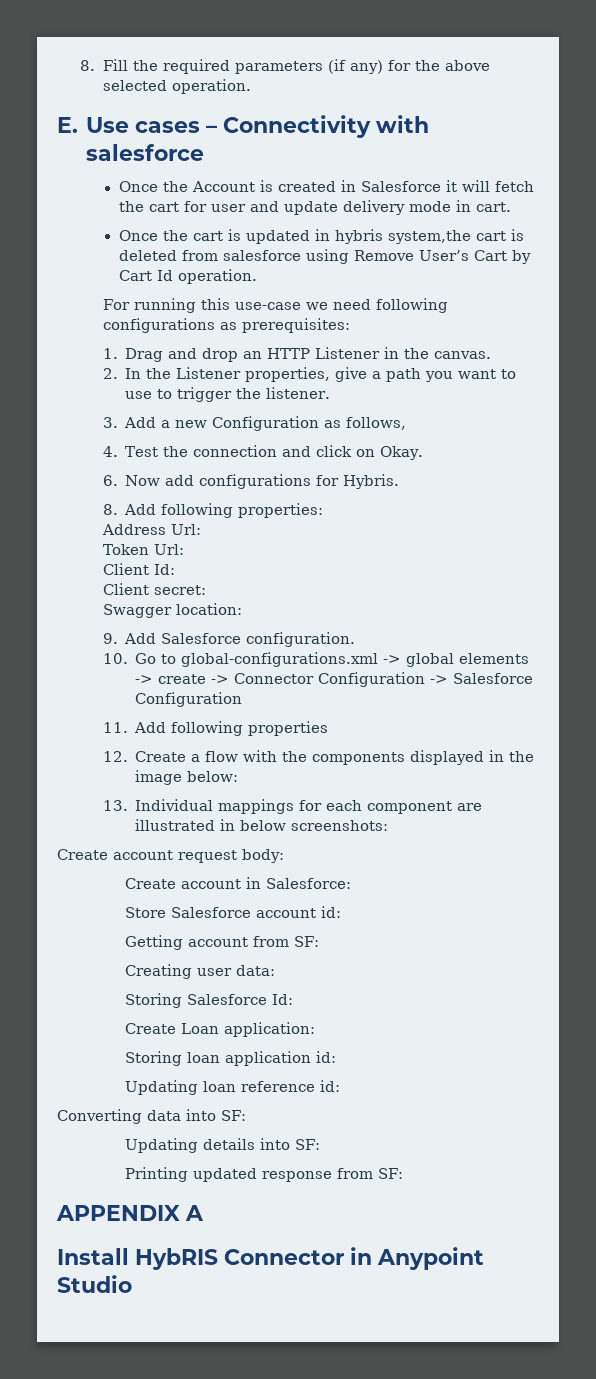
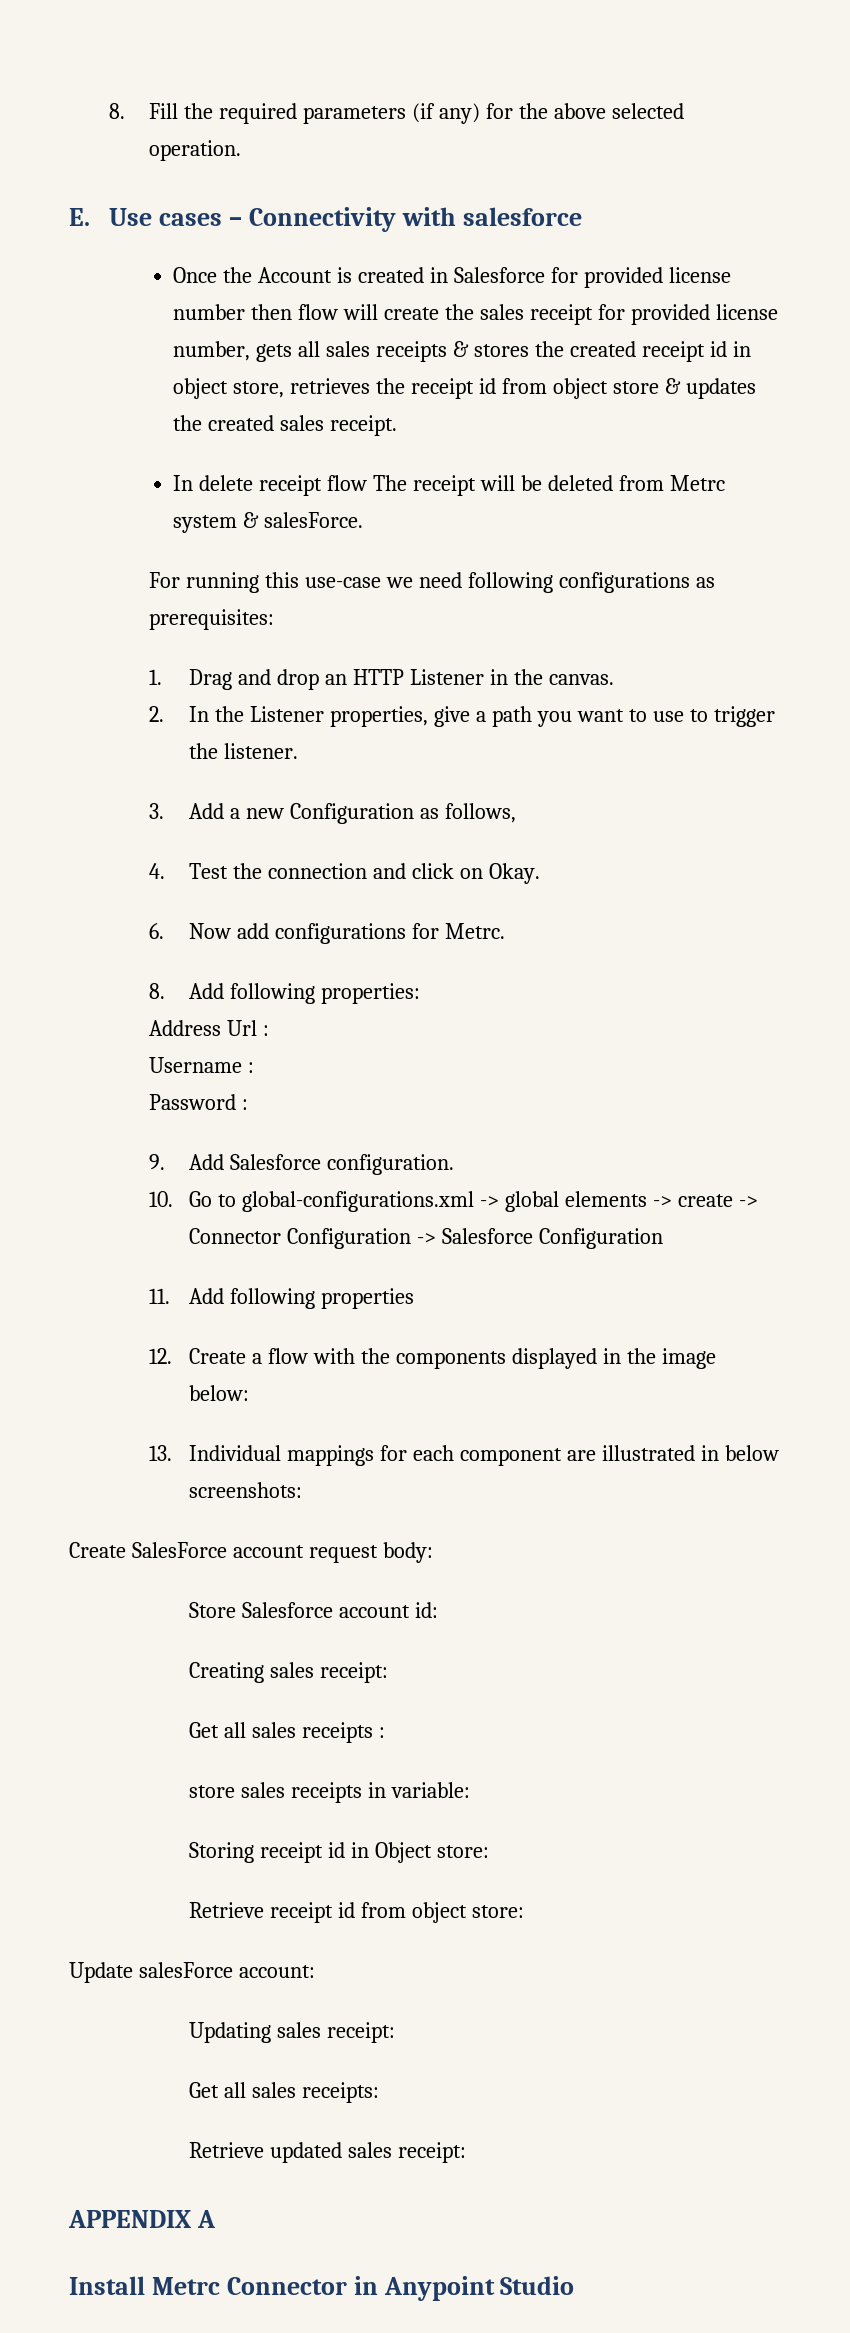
[445,180,534,192] [118,200,511,215] [118,229,524,244] [118,249,531,264] [118,269,257,284] it will fetch the cart for user and update delivery mode in cart. // Once the cart is updated in hybris system,the cart is deleted from salesforce using Remove User’s Cart by Cart Id operation. -> [551,267,731,288] [173,304,778,325] [173,341,751,362] [173,378,756,399] [173,415,398,436] [173,475,725,496] [173,512,364,533] for provided license number then flow will create the sales receipt for provided license number, gets all sales receipts & stores the created receipt id in object store, retrieves the receipt id from object store & updates the created sales receipt. // In delete receipt flow The receipt will be deleted from Metrc system & salesForce.
[343,474,400,489] Hybris. -> [445,923,506,939] Metrc.
[170,524,201,535] [102,544,185,555] [102,563,175,575] [102,583,206,595] [102,603,242,618] Url: // Token Url: // Client Id: // Client secret: // Swagger location: -> [227,1020,270,1036] [149,1057,255,1073] [149,1094,249,1110] Url : // Username : // Password :
(108, 854) none -> [131,1542,227,1558] SalesForce
[125,877,352,889] // Create account in Salesforce: -> (433, 1552) none
[125,935,320,950] [125,964,276,979] [125,993,294,1008] [125,1022,316,1037] [125,1051,337,1066] [125,1080,341,1095] [57,1109,246,1124] [125,1138,321,1153] [125,1167,404,1182] Getting account from SF: // Creating user data: // Storing Salesforce Id: // Create Loan application: // Storing loan application id: // Updating loan reference id: // Converting data into SF: // Updating details into SF: // Printing updated response from SF: -> [189,1662,389,1683] [189,1722,386,1743] [189,1782,471,1803] [189,1842,490,1863] [189,1902,525,1923] [69,1962,315,1983] [189,2022,396,2043] [189,2082,380,2103] [189,2142,467,2163] Creating sales receipt: // Get all sales receipts : // store sales receipts in variable: // Storing receipt id in Object store: // Retrieve receipt id from object store: // Update salesForce account: // Updating sales receipt: // Get all sales receipts: // Retrieve updated sales receipt:
[135,1248,218,1270] HybRIS -> [151,2277,220,2295] Metrc

